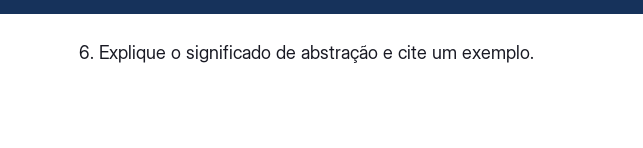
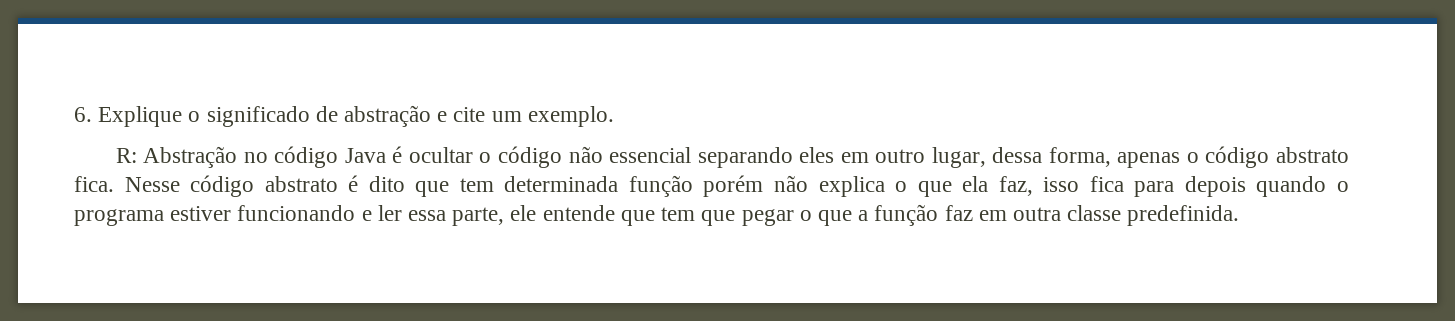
(534, 54) none -> [115,146,1349,168] [74,175,1349,197] [74,204,1240,226] // R: Abstração no código Java é ocultar o código não essencial separando eles em outro lugar, dessa forma, apenas o código abstrato fica. Nesse código abstrato é dito que tem determinada função porém não explica o que ela faz, isso fica para depois quando o programa estiver funcionando e ler essa parte, ele entende que tem que pegar o que a função faz em outra classe predefinida.

